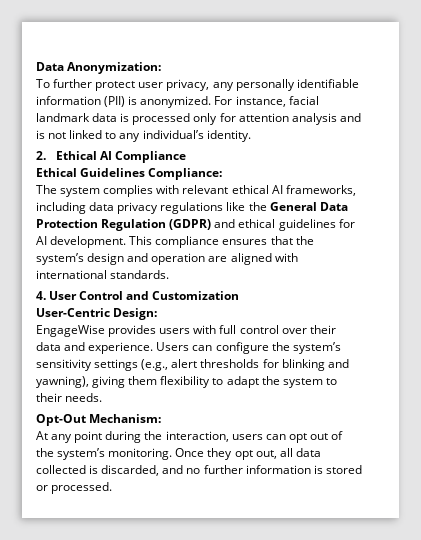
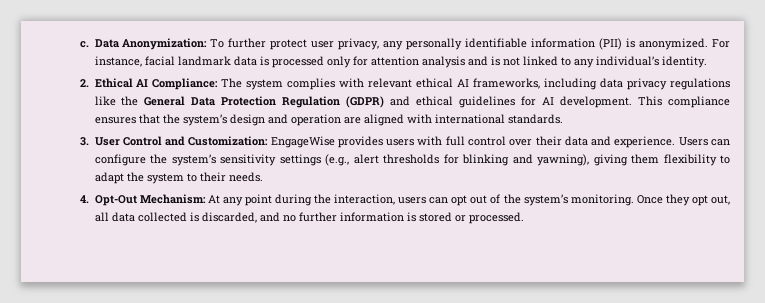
(36, 66) none -> [80,41,89,48] c.
(162, 68) // -> (208, 44) none
[115,151,187,163] [36,168,146,177] Compliance // Ethical Guidelines -> (149, 83) none
(223, 174) // -> (219, 84) none
[36,291,46,300] 4. -> [80,137,89,146] 3.
[152,291,240,300] [36,308,158,320] Customization // User-Centric Design: // -> [188,136,269,146] Customization:
(103, 397) none -> [80,195,89,203] 4.
(162, 418) // -> (206, 199) none

